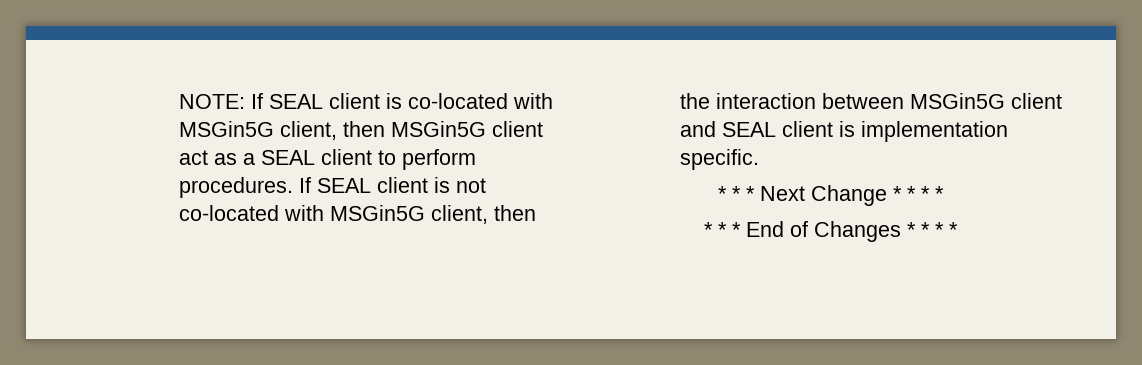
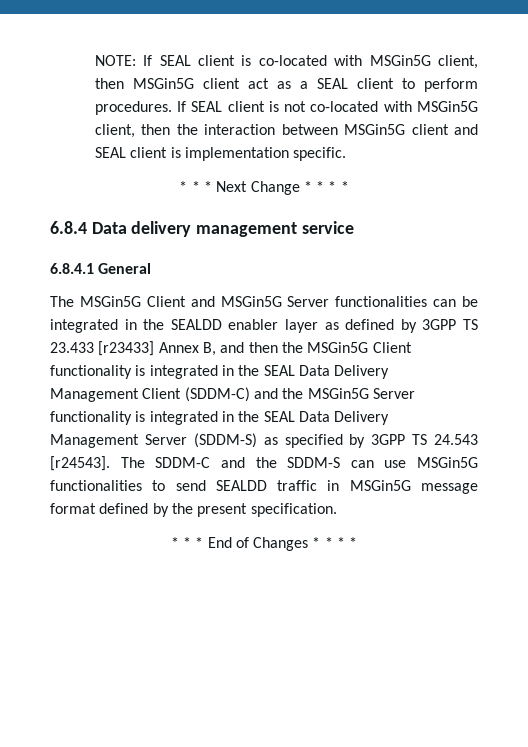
(944, 193) none -> [50,221,354,237] [50,263,152,274] [50,296,478,307] [50,319,479,333] [50,341,412,356] [50,365,390,379] [50,387,415,402] [50,411,390,425] [50,433,478,448] [50,456,478,471] [50,480,478,494] [50,503,337,517] // 6.8.4 Data delivery management service // 6.8.4.1 General // The MSGin5G Client and MSGin5G Server functionalities can be integrated in the SEALDD enabler layer as defined by 3GPP TS 23.433 [r23433] Annex B, and then the MSGin5G Client functionality is integrated in the SEAL Data Delivery Management Client (SDDM-C) and the MSGin5G Server functionality is integrated in the SEAL Data Delivery Management Server (SDDM-S) as specified by 3GPP TS 24.543 [r24543]. The SDDM-C and the SDDM-S can use MSGin5G functionalities to send SEALDD traffic in MSGin5G message format defined by the present specification.

